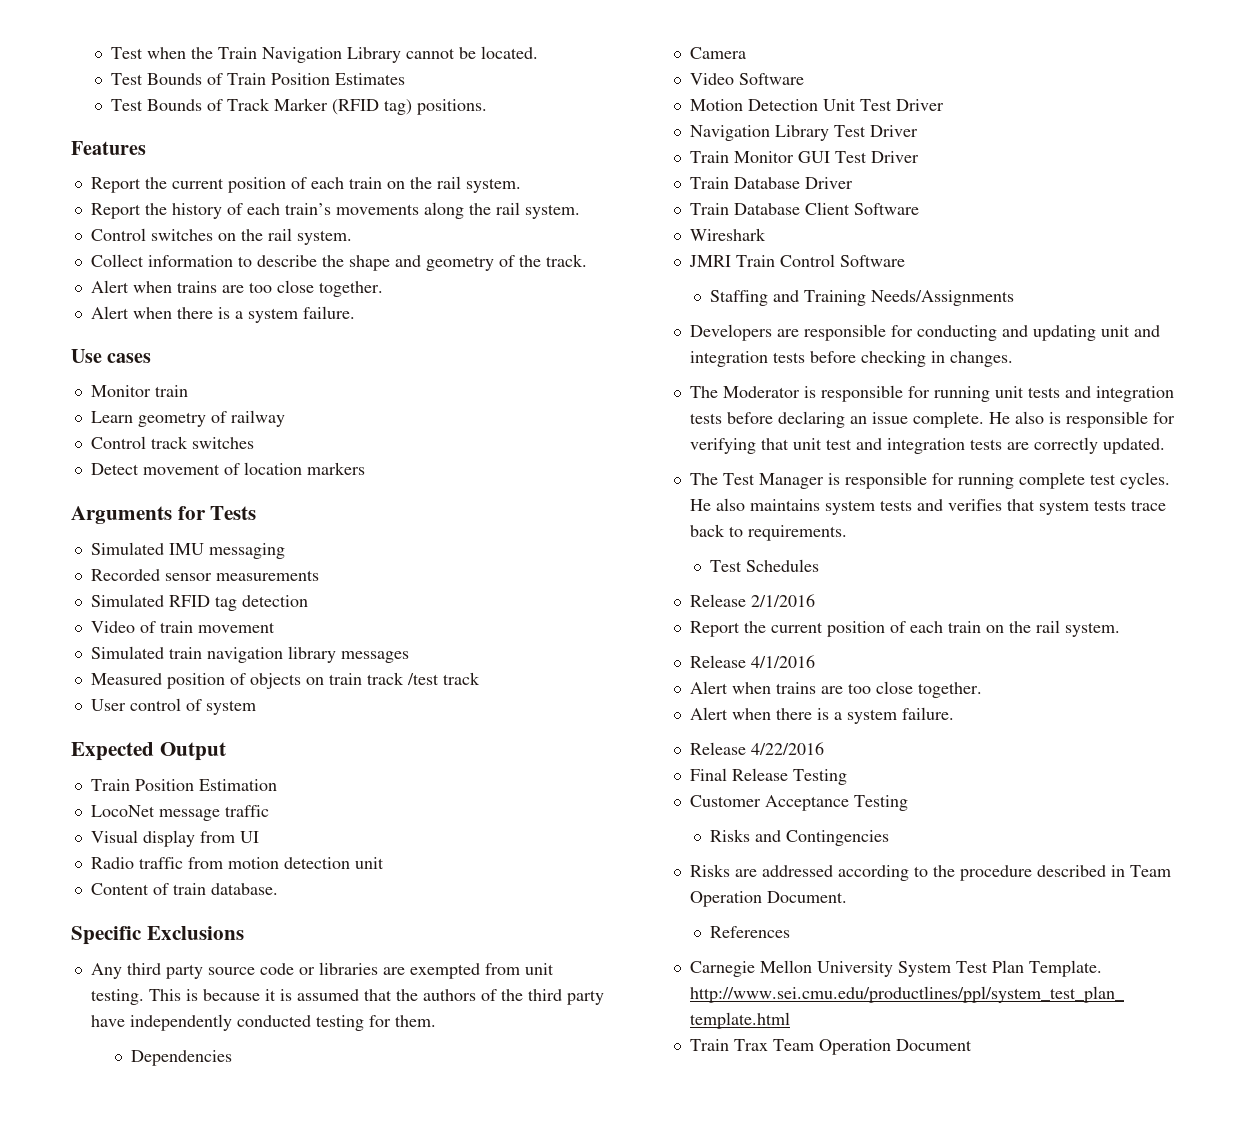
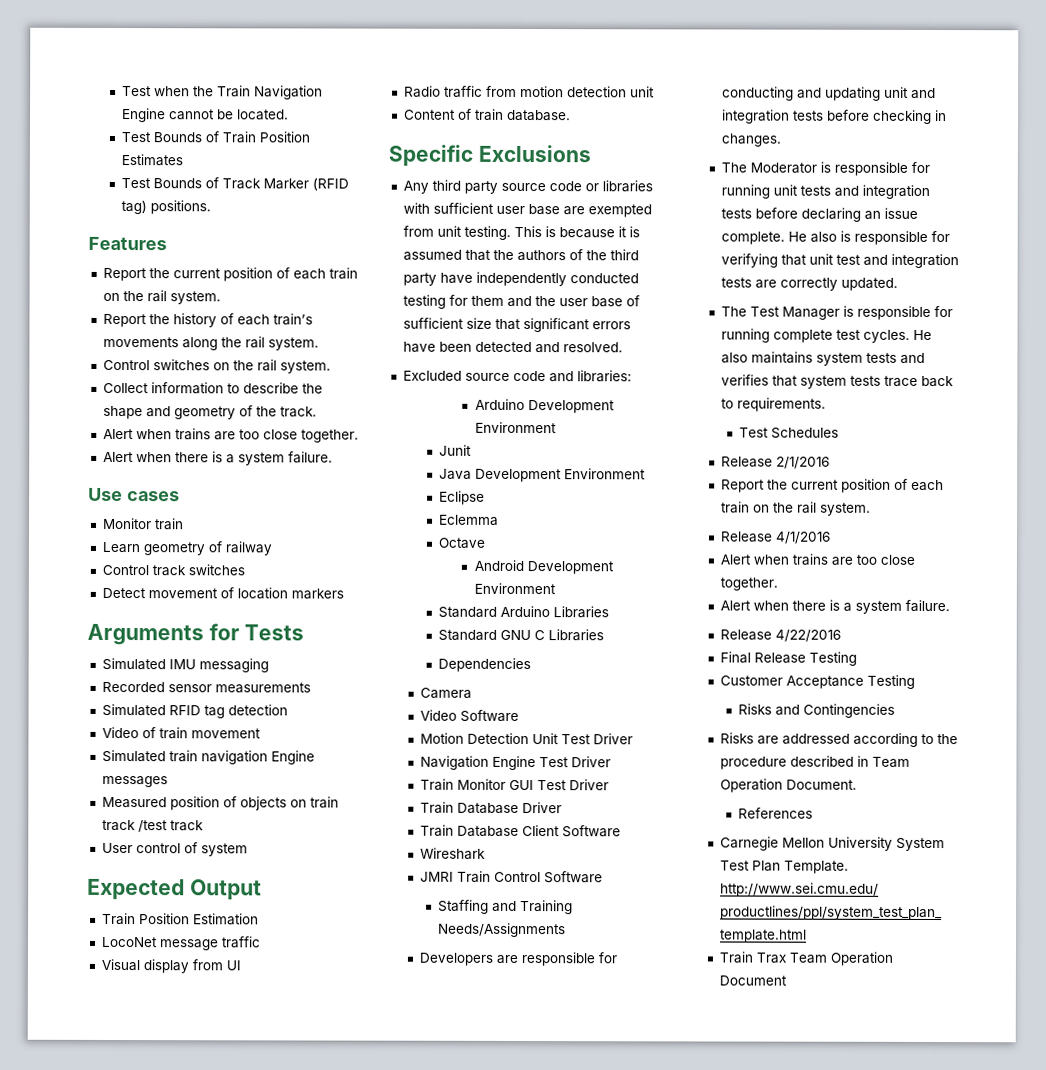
[346,47,401,63] Library -> [121,108,166,123] Engine
[287,646,336,663] library -> [270,750,315,765] Engine
(378, 968) none -> [402,202,560,216] with sufficient user base
[394,1015,436,1027] them. -> [470,295,640,308] [402,317,631,333] [402,341,623,354] [402,370,632,383] [474,398,615,414] [474,421,557,434] [438,444,472,456] [438,468,646,483] [438,490,485,505] [438,514,499,526] [437,537,485,549] [473,559,614,575] [473,582,556,595] [437,605,609,619] [437,629,604,642] them and the user base of sufficient size that significant errors have been detected and resolved. // Excluded source code and libraries: // Arduino Development Environment // Junit // Java Development Environment // Eclipse // Eclemma // Octave // Android Development Environment // Standard Arduino Libraries // Standard GNU C Libraries
[774,125,829,141] Library -> [491,755,536,771] Engine

